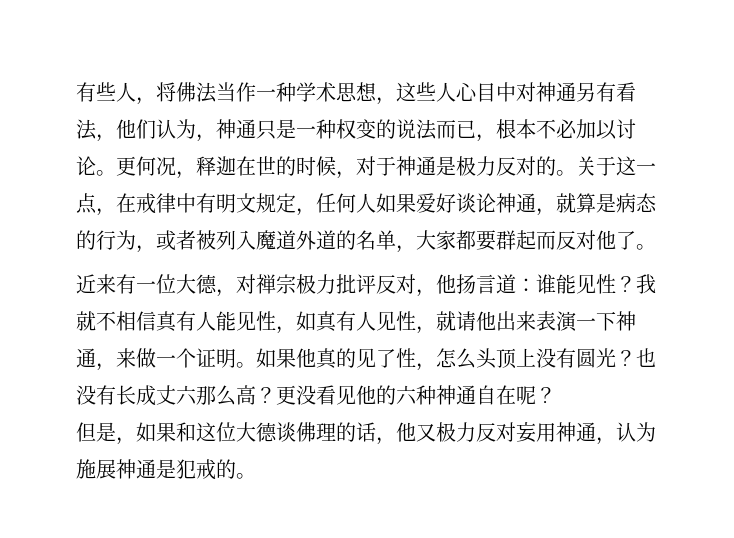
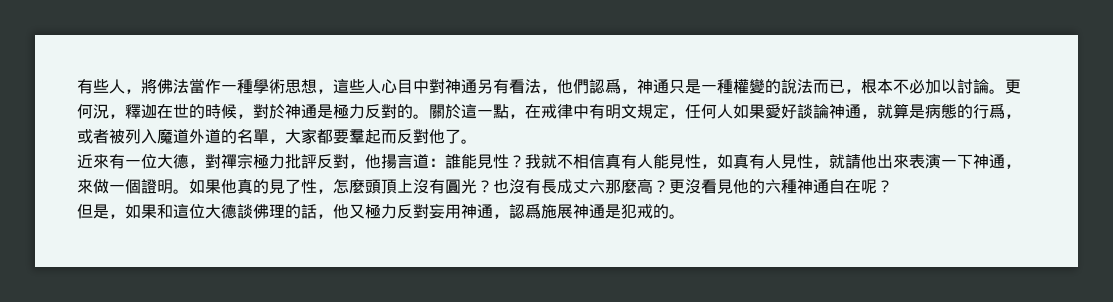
[156,82,416,105] 将佛法当作一种学术思想，这 -> [141,78,349,94] 將佛法當作一種學術思想，這
[516,82,536,102] 对 -> [429,79,445,94] 對
[136,119,196,139] 们认为 -> [573,78,621,94] 們認爲
[316,119,416,139] 种权变的说 -> [717,78,797,94] 種權變的說
[616,119,636,139] [76,156,656,179] [76,193,97,214] 讨论。更何况，释迦在世的时候，对于神通是极力反对的。关于这一点 -> [957,79,1021,94] [77,103,509,119] 討論。更何況，釋迦在世的時候，對於神通是極力反對的。關於這一點
[256,193,276,213] 规 -> [637,104,653,119] 規
[416,193,496,213] 爱好谈论 -> [765,104,829,119] 愛好談論
[636,193,657,212] [76,230,136,250] 态的行为 -> [941,103,1005,119] 態的行爲
[376,230,396,250] 单 -> [253,129,269,144] 單
[496,230,596,250] 群起而反对 -> [349,129,429,144] 羣起而反對
[96,274,116,294] 来 -> [93,154,109,169] 來
[236,274,596,297] 对禅宗极力批评反对，他扬言道：谁能见 -> [205,153,493,169] 對禪宗極力批評反對，他揚言道：誰能見
[236,311,256,331] 见 -> [669,154,685,169] 見
[376,311,536,334] 见性，就请他出来 -> [781,154,909,169] 見性，就請他出來
[116,348,216,368] 来做一个证 -> [77,179,157,194] 來做一個證
[356,348,376,368] 见 -> [269,179,285,194] 見
[456,348,656,369] [76,385,436,406] 么头顶上没有圆光？也没有长成丈六那么高？更没看见他的六种 -> [349,178,797,194] 麼頭頂上沒有圓光？也沒有長成丈六那麼高？更沒看見他的六種
[196,422,516,445] 这位大德谈佛理的话，他又极力反对 -> [173,203,429,219] 這位大德談佛理的話，他又極力反對
[616,422,656,442] 认为 -> [509,203,541,219] 認爲

